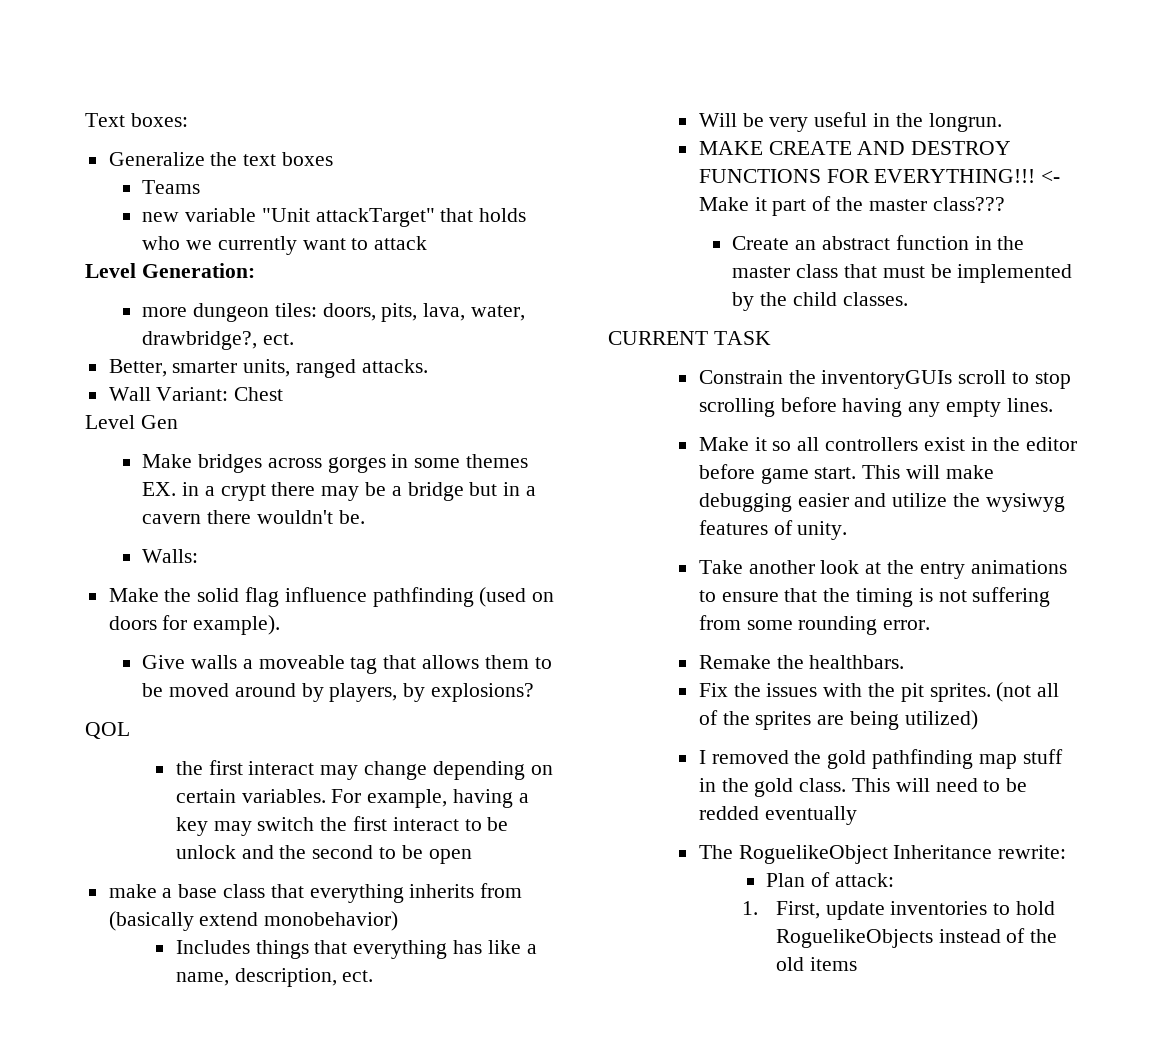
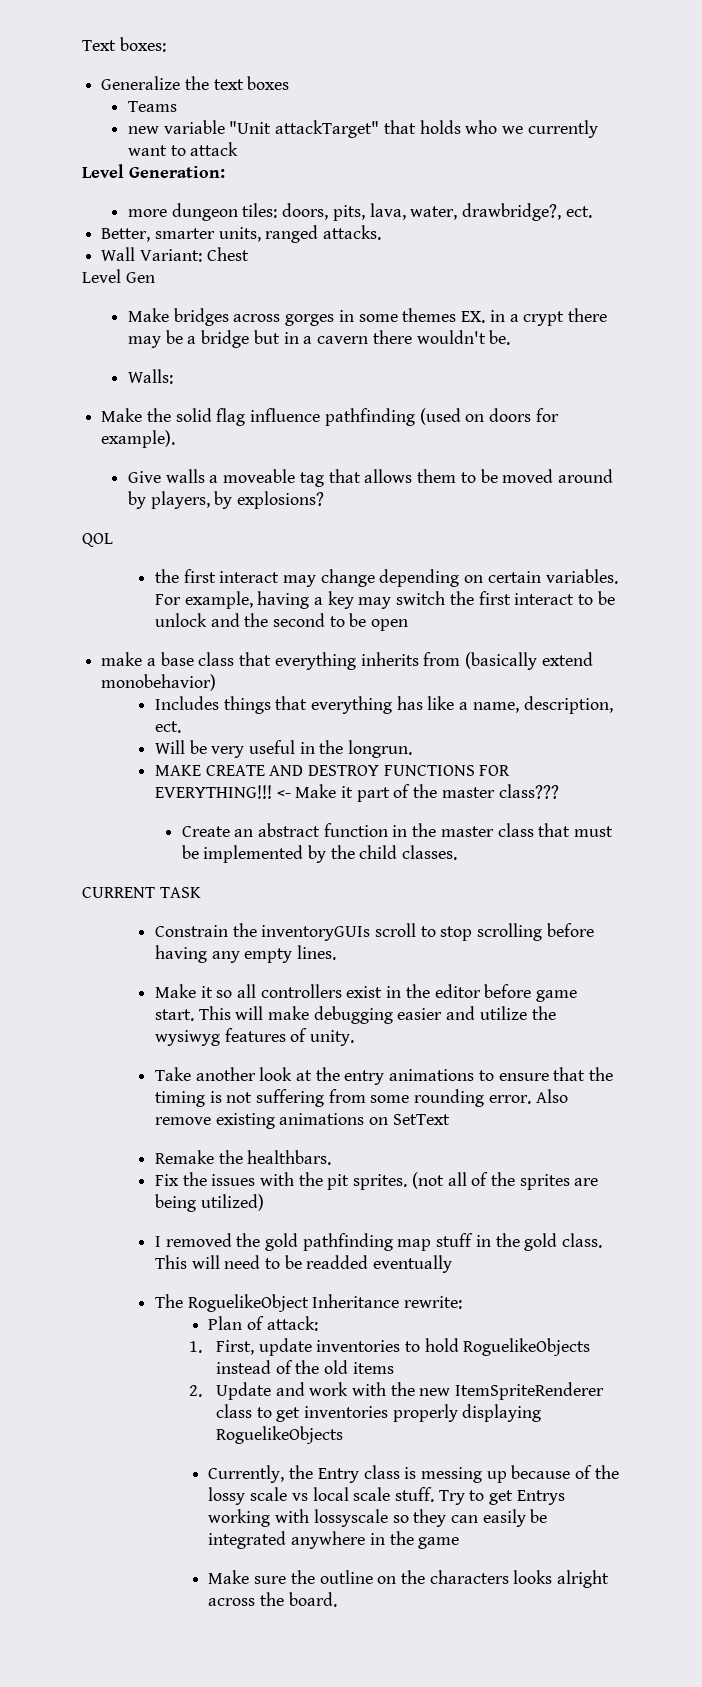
(931, 625) none -> [535,1089,568,1103] [154,1113,450,1129] Also remove existing animations on SetText
[698,806,759,820] redded -> [306,1255,369,1269] readded
(857, 964) none -> [189,1382,605,1400] [215,1404,542,1422] [215,1426,343,1444] [208,1465,619,1483] [208,1487,565,1505] [208,1509,548,1527] [208,1531,460,1549] [208,1570,610,1588] [208,1592,337,1607] // 2. Update and work with the new ItemSpriteRenderer class to get inventories properly displaying RoguelikeObjects // Currently, the Entry class is messing up because of the lossy scale vs local scale stuff. Try to get Entrys working with lossyscale so they can easily be integrated anywhere in the game // Make sure the outline on the characters looks alright across the board.

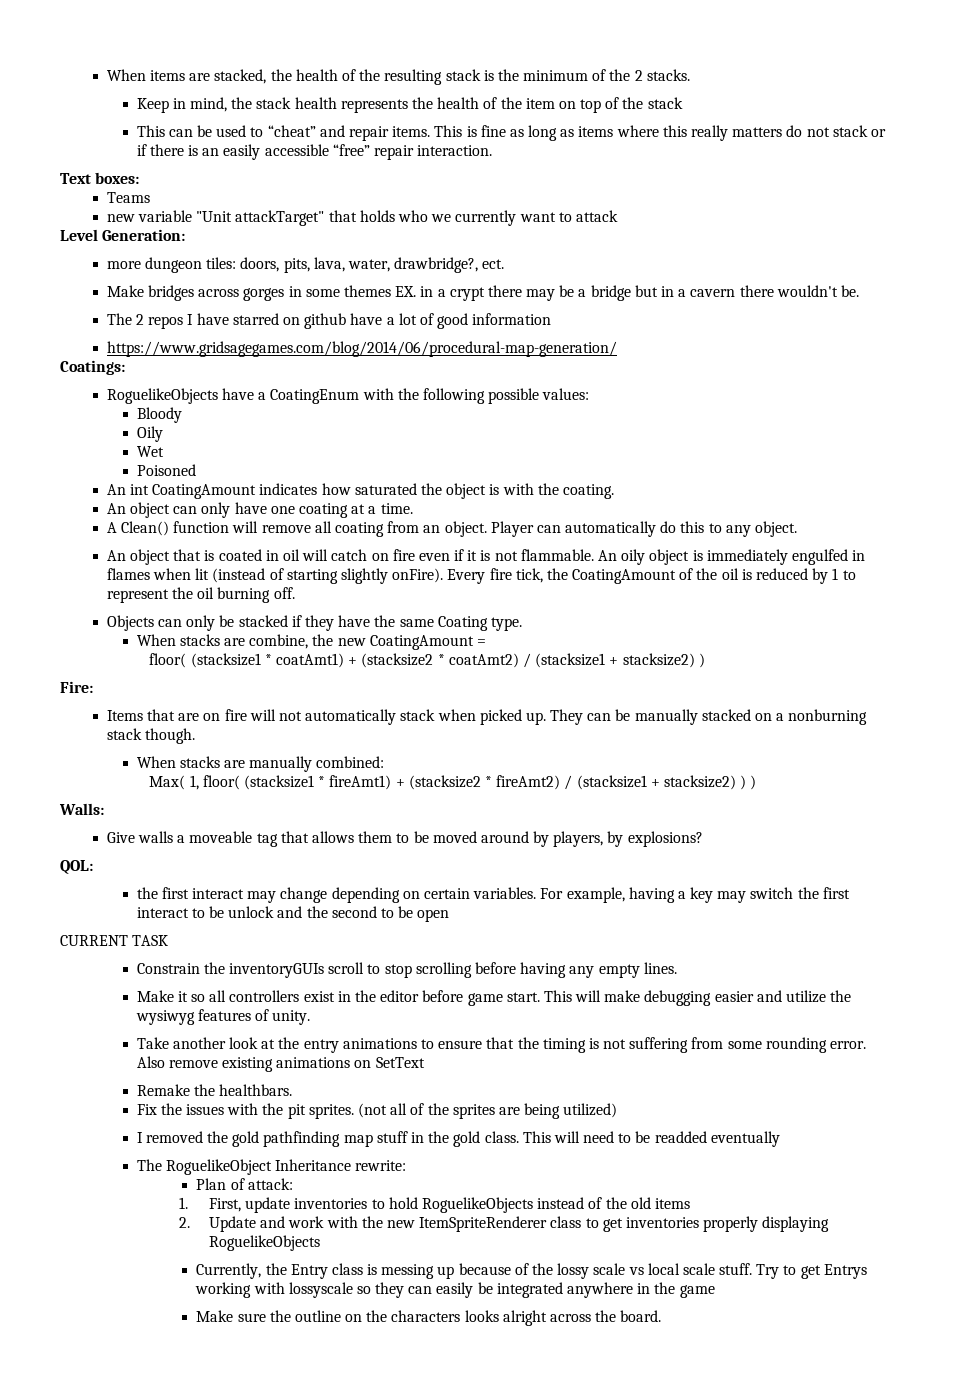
[82,37,166,52] [101,76,290,90] Text boxes: // Generalize the text boxes -> [106,69,690,85] [136,97,683,113] [136,125,886,141] [136,144,493,160] [60,172,140,184] When items are stacked, the health of the resulting stack is the minimum of the 2 stacks. // Keep in mind, the stack health represents the health of the item on top of the stack // This can be used to “cheat” and repair items. This is fine as long as items where this really matters do not stack or if there is an easily accessible “free” repair interaction. // Text boxes:
[101,225,382,243] [101,247,249,262] [82,269,155,283] // Better, smarter units, ranged attacks. // Wall Variant: Chest // Level Gen -> (505, 264) none
[128,369,174,384] [101,408,559,426] [101,430,176,448] Walls: // Make the solid flag influence pathfinding (used on doors for example). -> [106,313,552,329] [106,341,617,357] [60,360,125,375] [106,388,590,404] [136,407,182,423] [136,426,163,442] [136,446,164,457] [136,464,196,476] [106,483,614,499] [106,502,413,518] [106,521,798,537] [106,549,866,565] [106,568,856,584] [106,587,295,603] [106,615,522,631] [136,634,486,650] [149,653,705,668] [60,681,93,693] [106,709,868,725] [106,728,196,744] [136,756,385,772] [149,775,757,790] [59,803,104,815] The 2 repos I have starred on github have a lot of good information // https://www.gridsagegames.com/blog/2014/06/procedural-map-generation/ // Coatings: // RoguelikeObjects have a CoatingEnum with the following possible values: // Bloody // Oily // Wet // Poisoned // An int CoatingAmount indicates how saturated the object is with the coating. // An object can only have one coating at a time. // A Clean() function will remove all coating from an object. Player can automatically do this to any object. // An object that is coated in oil will catch on fire even if it is not flammable. An oily object is immediately engulfed in flames when lit (instead of starting slightly onFire). Every fire tick, the CoatingAmount of the oil is reduced by 1 to represent the oil burning off. // Objects can only be stacked if they have the same Coating type. // When stacks are combine, the new CoatingAmount = // floor( (stacksize1 * coatAmt1) + (stacksize2 * coatAmt2) / (stacksize1 + stacksize2) ) // Fire: // Items that are on fire will not automatically stack when picked up. They can be manually stacked on a nonburning stack though. // When stacks are manually combined: // Max( 1, floor( (stacksize1 * fireAmt1) + (stacksize2 * fireAmt2) / (stacksize1 + stacksize2) ) ) // Walls:
[82,533,113,547] QOL -> [60,860,93,874] QOL:
[101,652,593,670] [101,674,217,691] [154,696,613,714] [154,721,181,733] [154,740,413,758] [154,765,511,776] [154,784,559,802] [181,823,614,837] [181,845,458,863] // make a base class that everything inherits from (basically extend monobehavior) // Includes things that everything has like a name, description, ect. // Will be very useful in the longrun. // MAKE CREATE AND DESTROY FUNCTIONS FOR EVERYTHING!!! <- Make it part of the master class??? // Create an abstract function in the master class that must be implemented by the child classes. -> (450, 915) none

